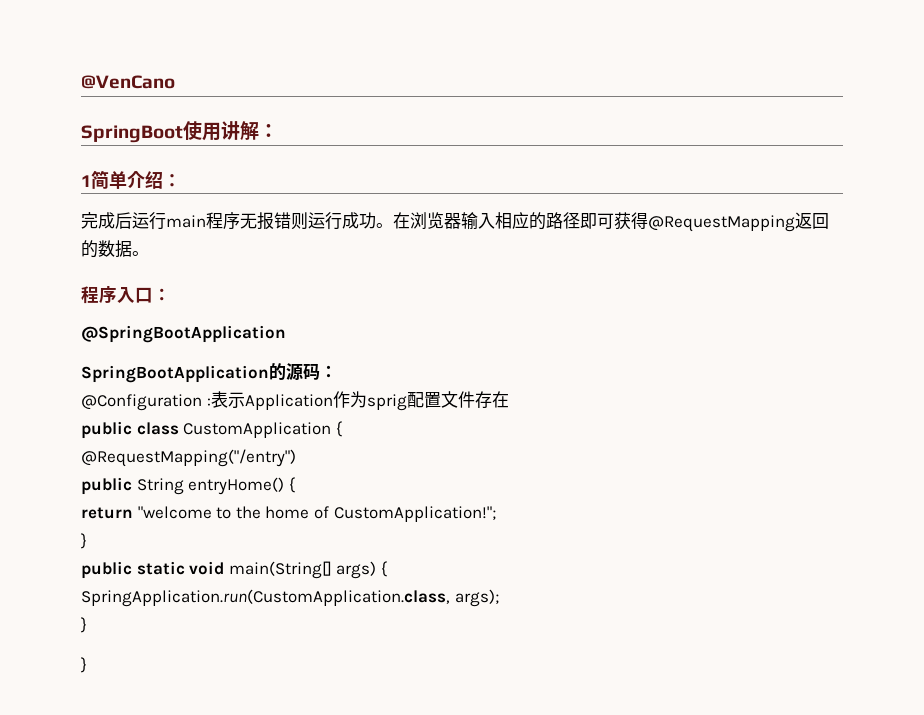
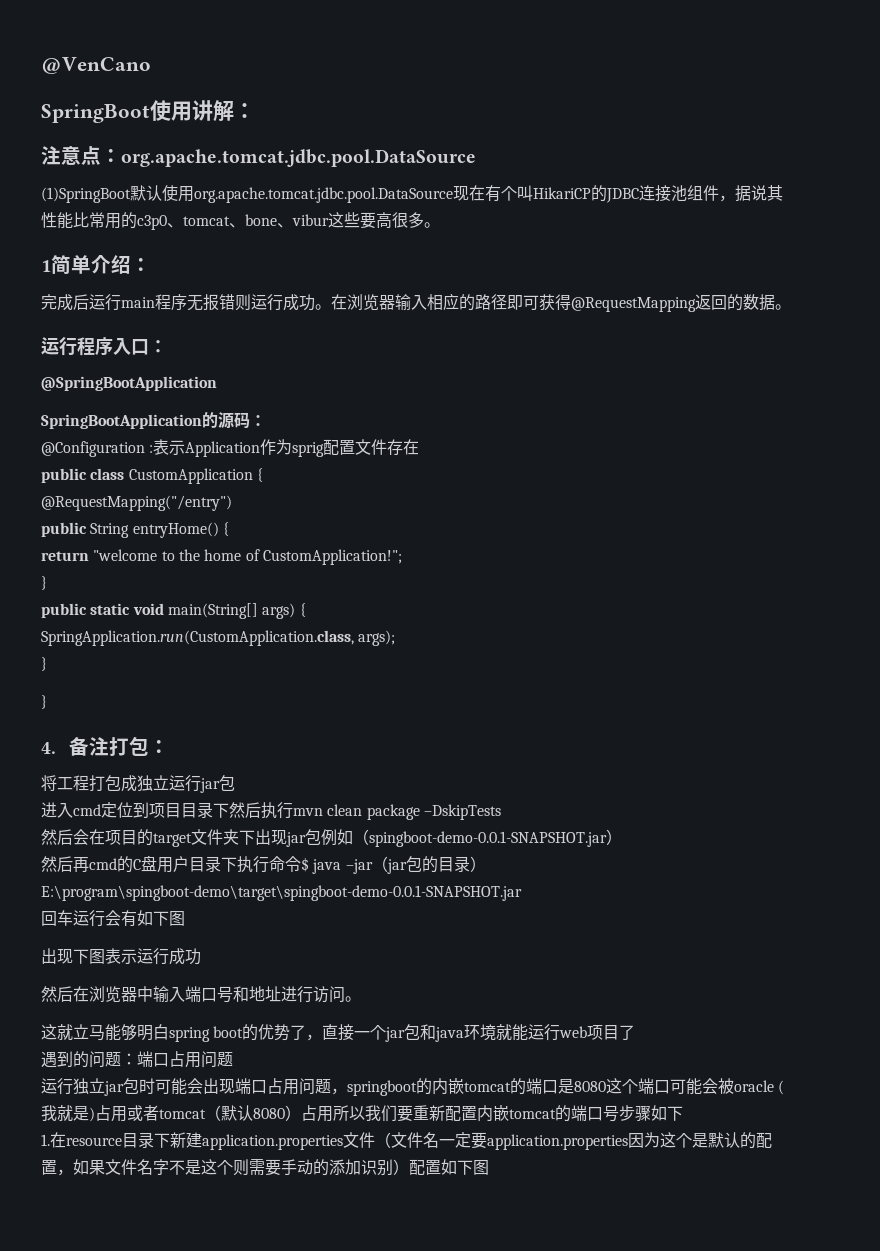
(278, 131) none -> [41,146,476,167] [41,185,783,203] [41,212,440,230] // 注意点：org.apache.tomcat.jdbc.pool.DataSource // (1)SpringBoot默认使用org.apache.tomcat.jdbc.pool.DataSource现在有个叫HikariCP的JDBC连接池组件，据说其性能比常用的c3p0、tomcat、bone、vibur这些要高很多。
(149, 253) none -> [41,337,77,356] 运行
(87, 665) none -> [41,736,170,756] [41,775,235,793] [41,802,501,820] [41,829,622,847] [41,855,486,874] [41,885,522,901] [41,910,185,927] [41,948,201,965] [41,986,361,1003] [41,1024,636,1042] [41,1051,233,1068] [41,1078,785,1096] [41,1105,683,1122] [41,1132,772,1150] [41,1159,489,1176] // 4.备注打包： // 将工程打包成独立运行jar包 // 进入cmd定位到项目目录下然后执行mvn clean package –DskipTests // 然后会在项目的target文件夹下出现jar包例如（spingboot-demo-0.0.1-SNAPSHOT.jar） // 然后再cmd的C盘用户目录下执行命令$ java –jar（jar包的目录）E:\program\spingboot-demo\target\spingboot-demo-0.0.1-SNAPSHOT.jar // 回车运行会有如下图 // 出现下图表示运行成功 // 然后在浏览器中输入端口号和地址进行访问。 // 这就立马能够明白spring boot的优势了，直接一个jar包和java环境就能运行web项目了 // 遇到的问题：端口占用问题 // 运行独立jar包时可能会出现端口占用问题，springboot的内嵌tomcat的端口是8080这个端口可能会被oracle (我就是)占用或者tomcat（默认8080）占用所以我们要重新配置内嵌tomcat的端口号步骤如下 // 1.在resource目录下新建application.properties文件（文件名一定要application.properties因为这个是默认的配置，如果文件名字不是这个则需要手动的添加识别）配置如下图

